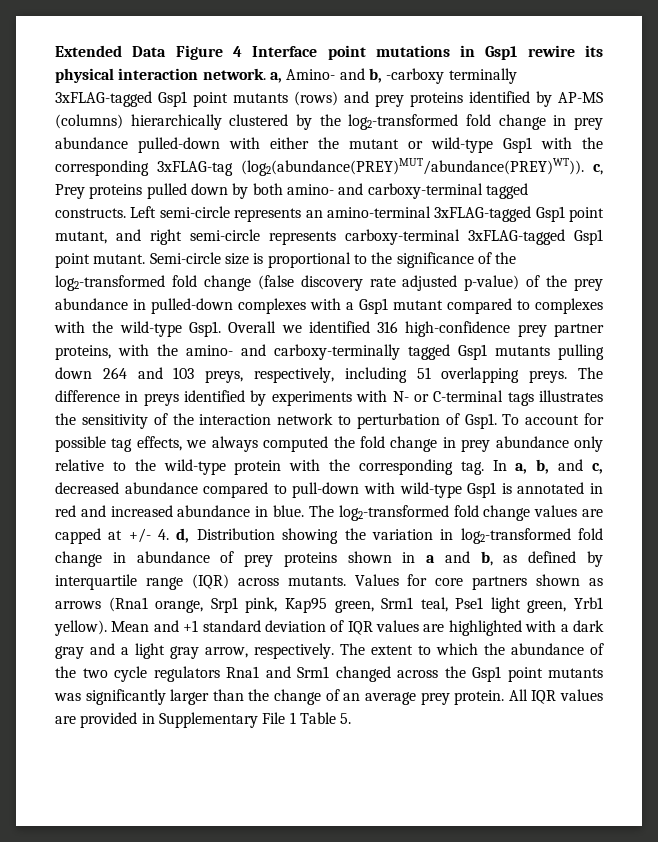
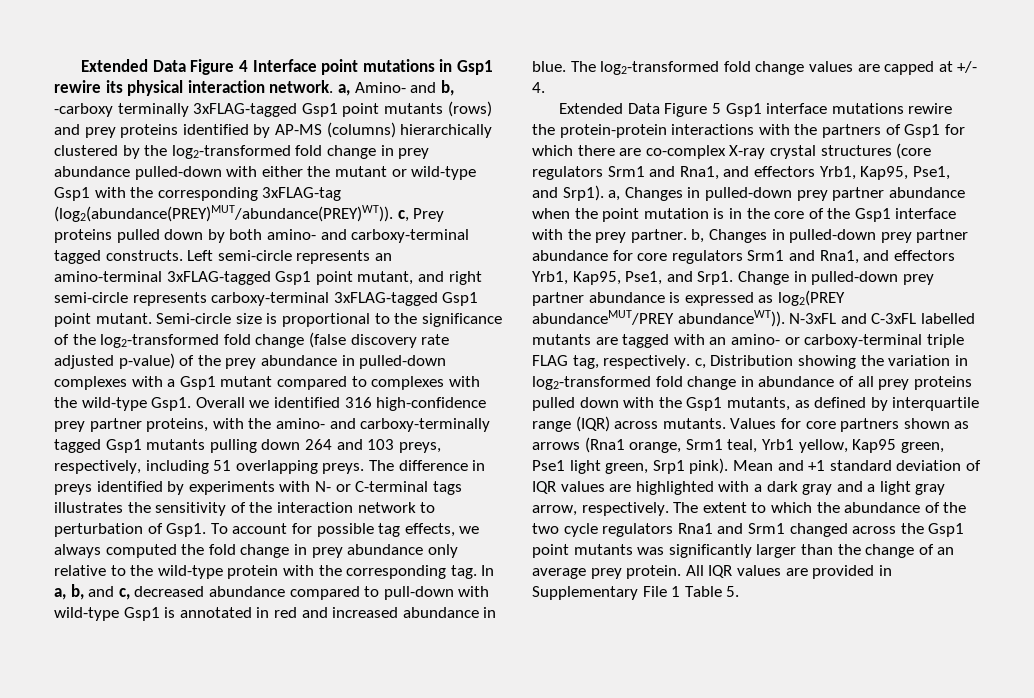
[176,528,190,543] d, -> [559,103,953,117] [532,124,965,138] [532,143,932,159] [532,166,950,180] [532,185,965,201] [532,208,957,222] [532,229,969,243] [532,250,955,264] [532,271,934,285] [532,290,845,306] [532,310,975,327] [532,334,964,348] [532,355,706,369] // Extended Data Figure 5 Gsp1 interface mutations rewire the protein-protein interactions with the partners of Gsp1 for which there are co-complex X-ray crystal structures (core regulators Srm1 and Rna1, and effectors Yrb1, Kap95, Pse1, and Srp1). a, Changes in pulled-down prey partner abundance when the point mutation is in the core of the Gsp1 interface with the prey partner. b, Changes in pulled-down prey partner abundance for core regulators Srm1 and Rna1, and effectors Yrb1, Kap95, Pse1, and Srp1. Change in pulled-down prey partner abundance is expressed as log2(PREY abundanceMUT/PREY abundanceWT)). N-3xFL and C-3xFL labelled mutants are tagged with an amino- or carboxy-terminal triple FLAG tag, respectively. c,
[244,551,493,567] prey proteins shown in a and b, -> [857,376,972,390] [532,397,790,411] all prey proteins pulled down with the Gsp1 mutants,
[210,597,448,613] Srp1 pink, Kap95 green, Srm1 teal, -> [685,439,944,453] Srm1 teal, Yrb1 yellow, Kap95 green,
[573,597,603,609] [54,620,107,636] Yrb1 yellow). -> [652,458,729,474] Srp1 pink).

